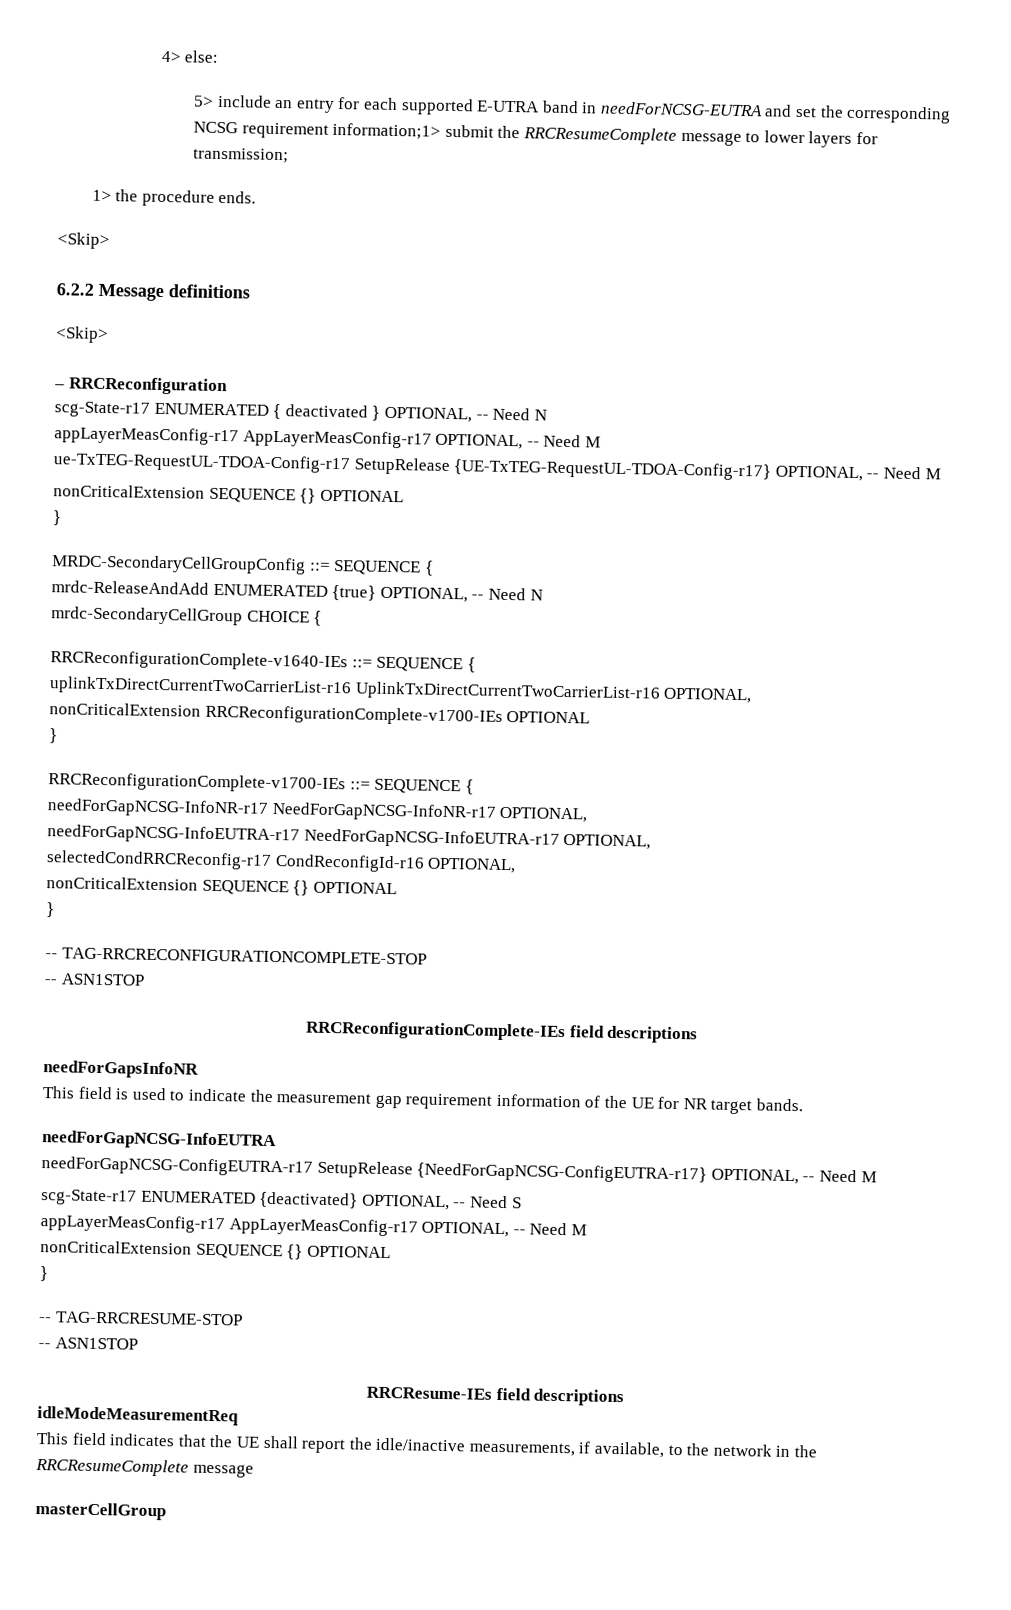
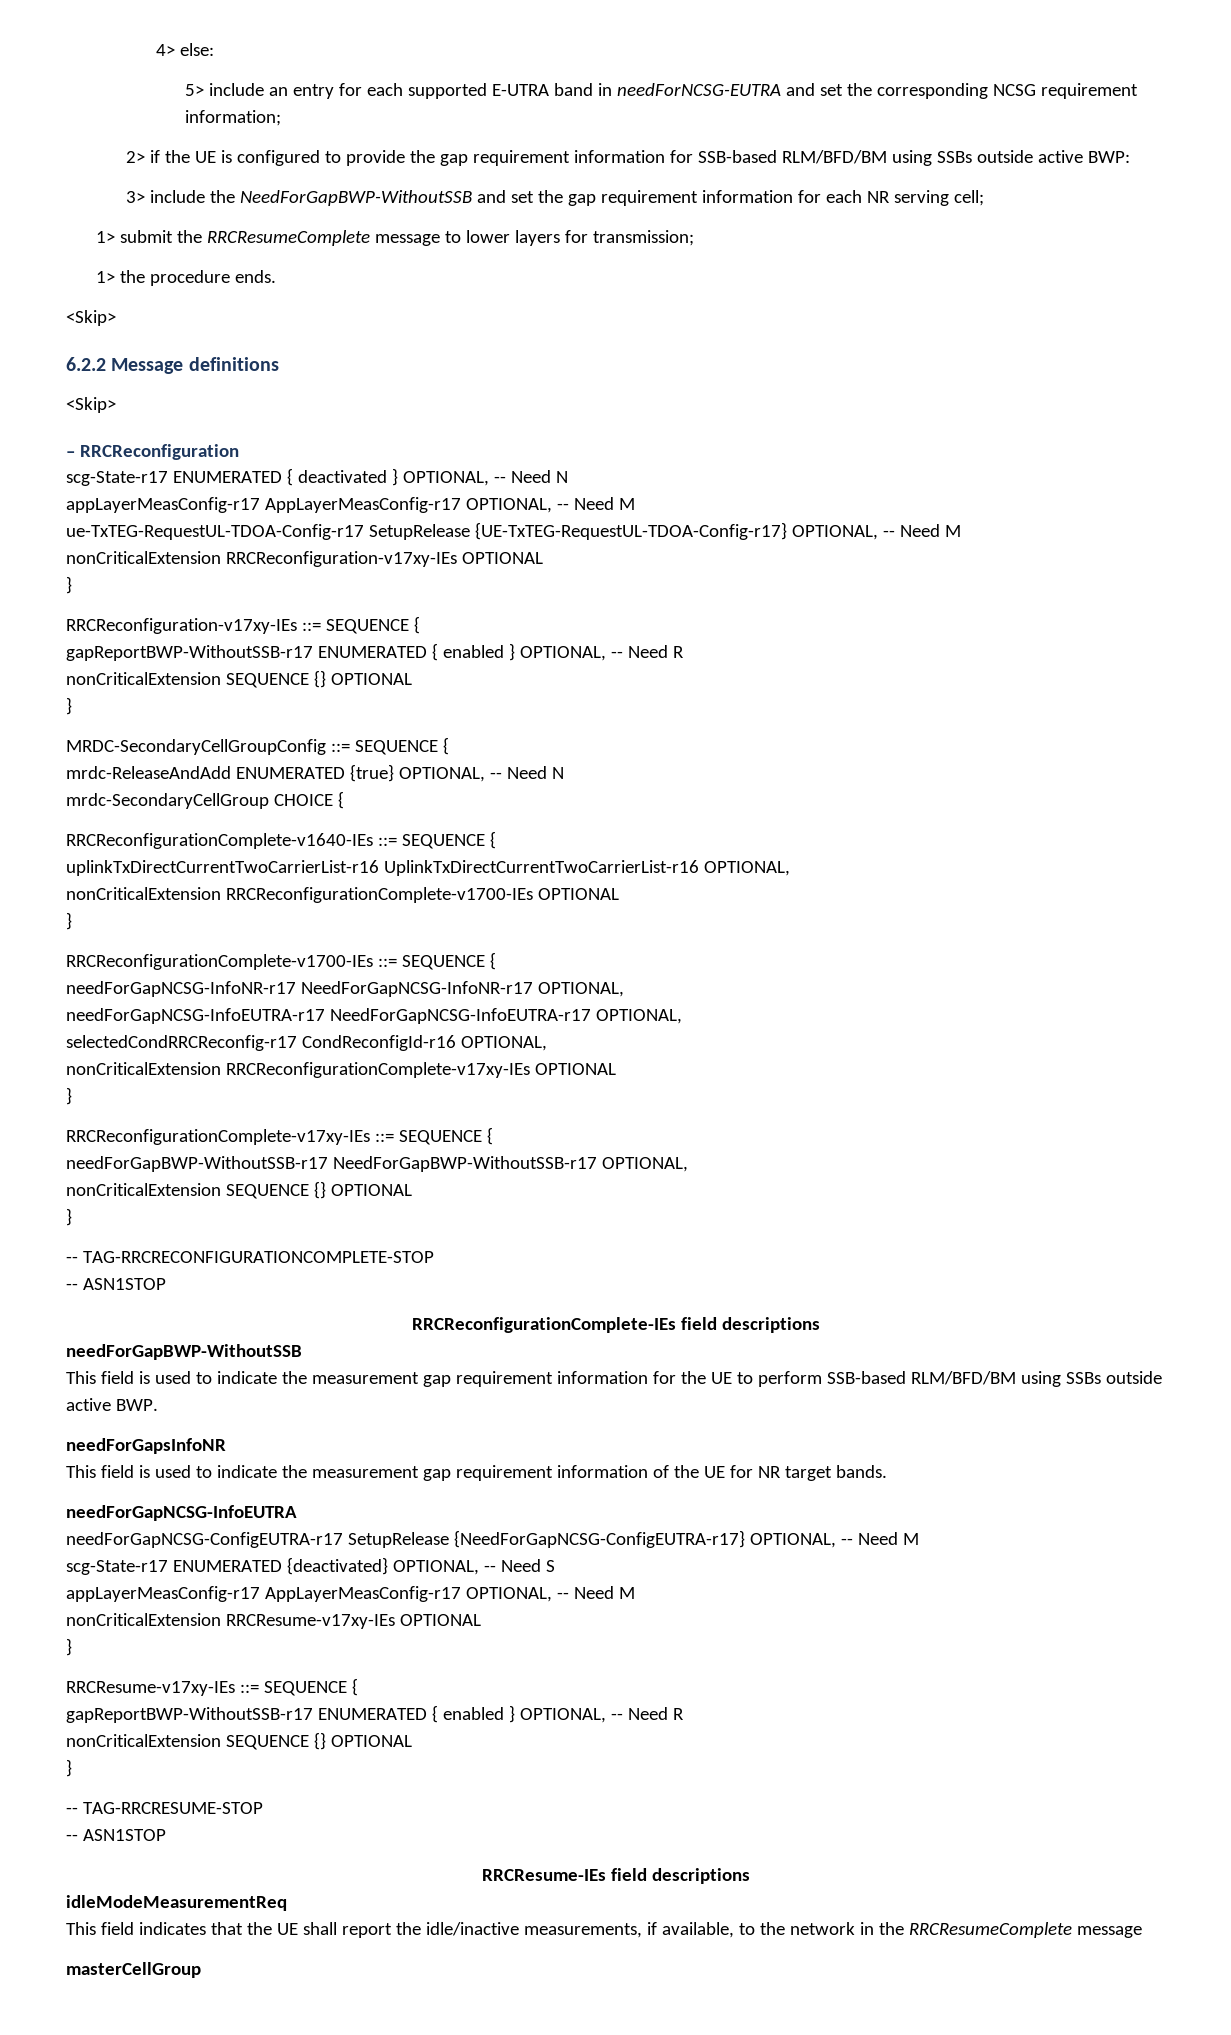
[332,122,442,140] information;1> -> [185,110,282,126] [125,150,1130,166] [125,190,984,206] [95,231,115,243] information; // 2> if the UE is configured to provide the gap requirement information for SSB-based RLM/BFD/BM using SSBs outside active BWP: // 3> include the NeedForGapBWP-WithoutSSB and set the gap requirement information for each NR serving cell; // 1>
(941, 474) none -> [66,551,543,567] [66,576,72,594] [66,616,420,634] [66,643,684,661] // nonCriticalExtension RRCReconfiguration-v17xy-IEs OPTIONAL // } // RRCReconfiguration-v17xy-IEs ::= SEQUENCE { // gapReportBWP-WithoutSSB-r17 ENUMERATED { enabled } OPTIONAL, -- Need R
(517, 865) none -> [66,1062,616,1078] [66,1087,72,1105] [66,1127,493,1145] [66,1156,688,1172] // nonCriticalExtension RRCReconfigurationComplete-v17xy-IEs OPTIONAL // } // RRCReconfigurationComplete-v17xy-IEs ::= SEQUENCE { // needForGapBWP-WithoutSSB-r17 NeedForGapBWP-WithoutSSB-r17 OPTIONAL,
(699, 1034) none -> [66,1344,302,1360] [66,1371,1162,1387] [66,1398,158,1411] // needForGapBWP-WithoutSSB // This field is used to indicate the measurement gap requirement information for the UE to perform SSB-based RLM/BFD/BM using SSBs outside active BWP.
(587, 1230) none -> [66,1613,481,1629] [66,1638,72,1656] [66,1678,358,1696] [66,1705,684,1723] // nonCriticalExtension RRCResume-v17xy-IEs OPTIONAL // } // RRCResume-v17xy-IEs ::= SEQUENCE { // gapReportBWP-WithoutSSB-r17 ENUMERATED { enabled } OPTIONAL, -- Need R

